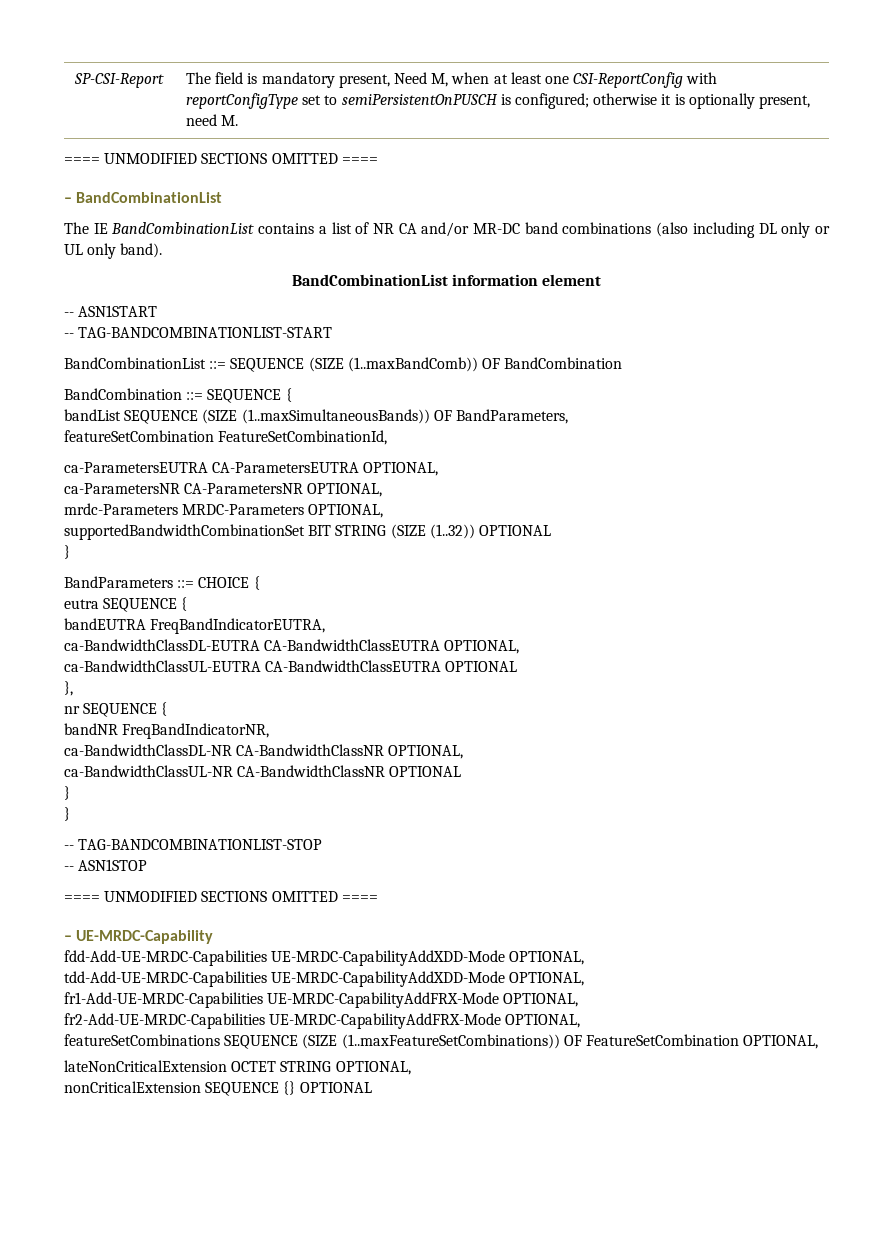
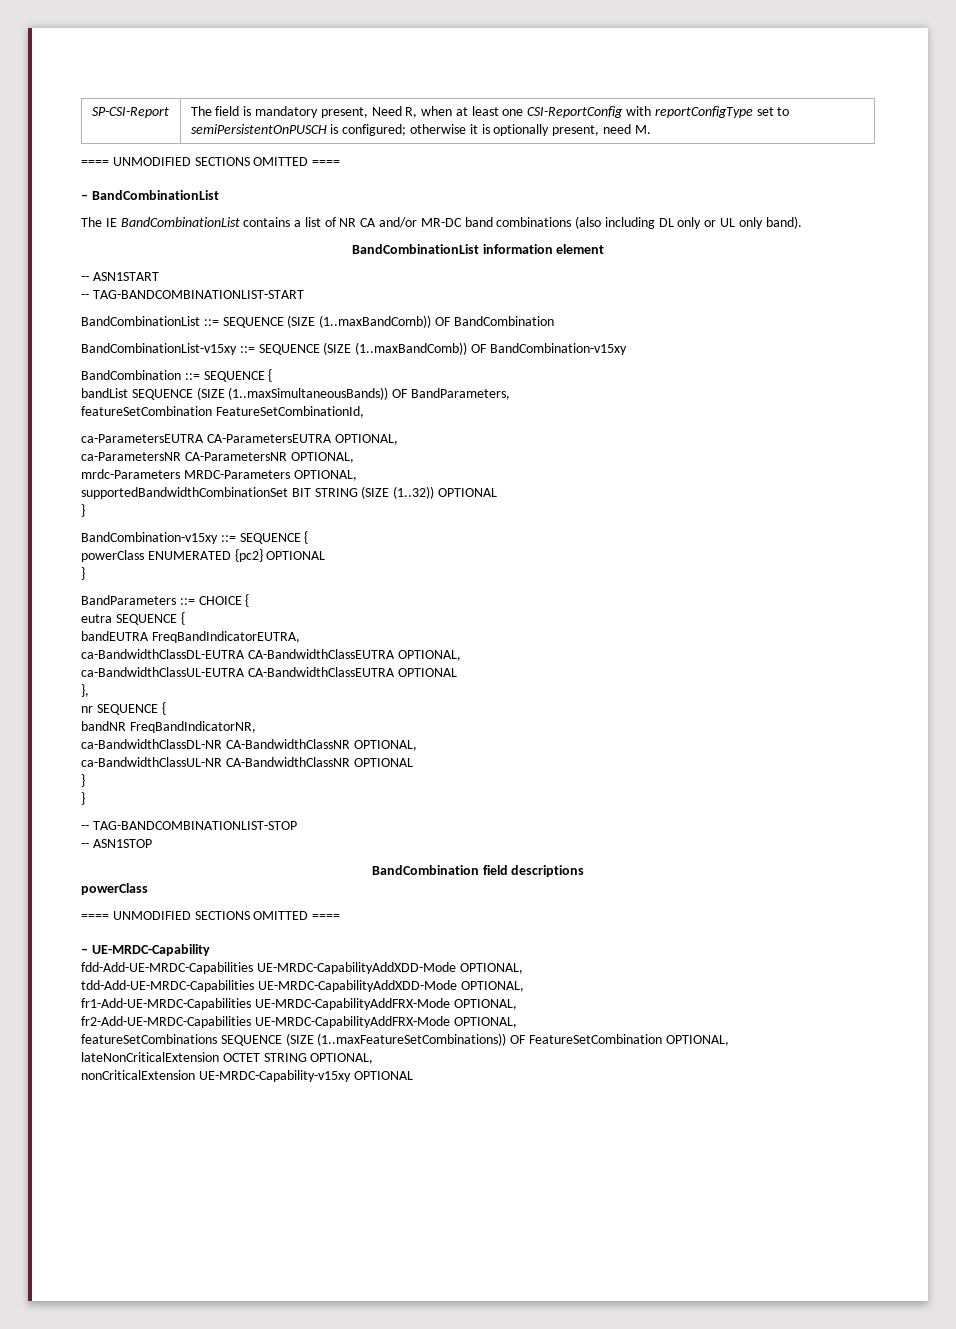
[431,73,449,87] M, -> [405,107,418,118] R,
(623, 363) none -> [81,342,627,355] // BandCombinationList-v15xy ::= SEQUENCE (SIZE (1..maxBandComb)) OF BandCombination-v15xy
(70, 552) none -> [81,531,309,544] [81,549,326,562] [81,567,85,580] // BandCombination-v15xy ::= SEQUENCE { // powerClass ENUMERATED {pc2} OPTIONAL // }
(148, 865) none -> [371,865,585,877] [81,883,148,895] // BandCombination field descriptions // powerClass
[205,1081,296,1096] SEQUENCE {} -> [198,1070,351,1082] UE-MRDC-Capability-v15xy

